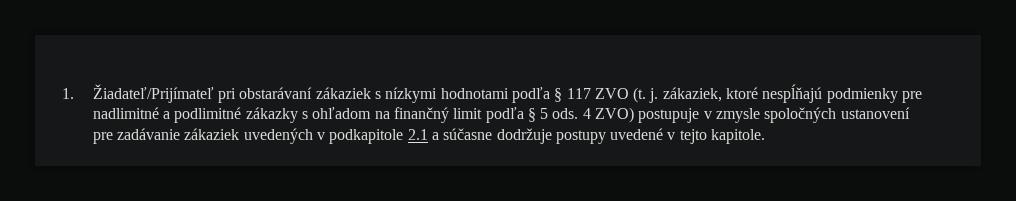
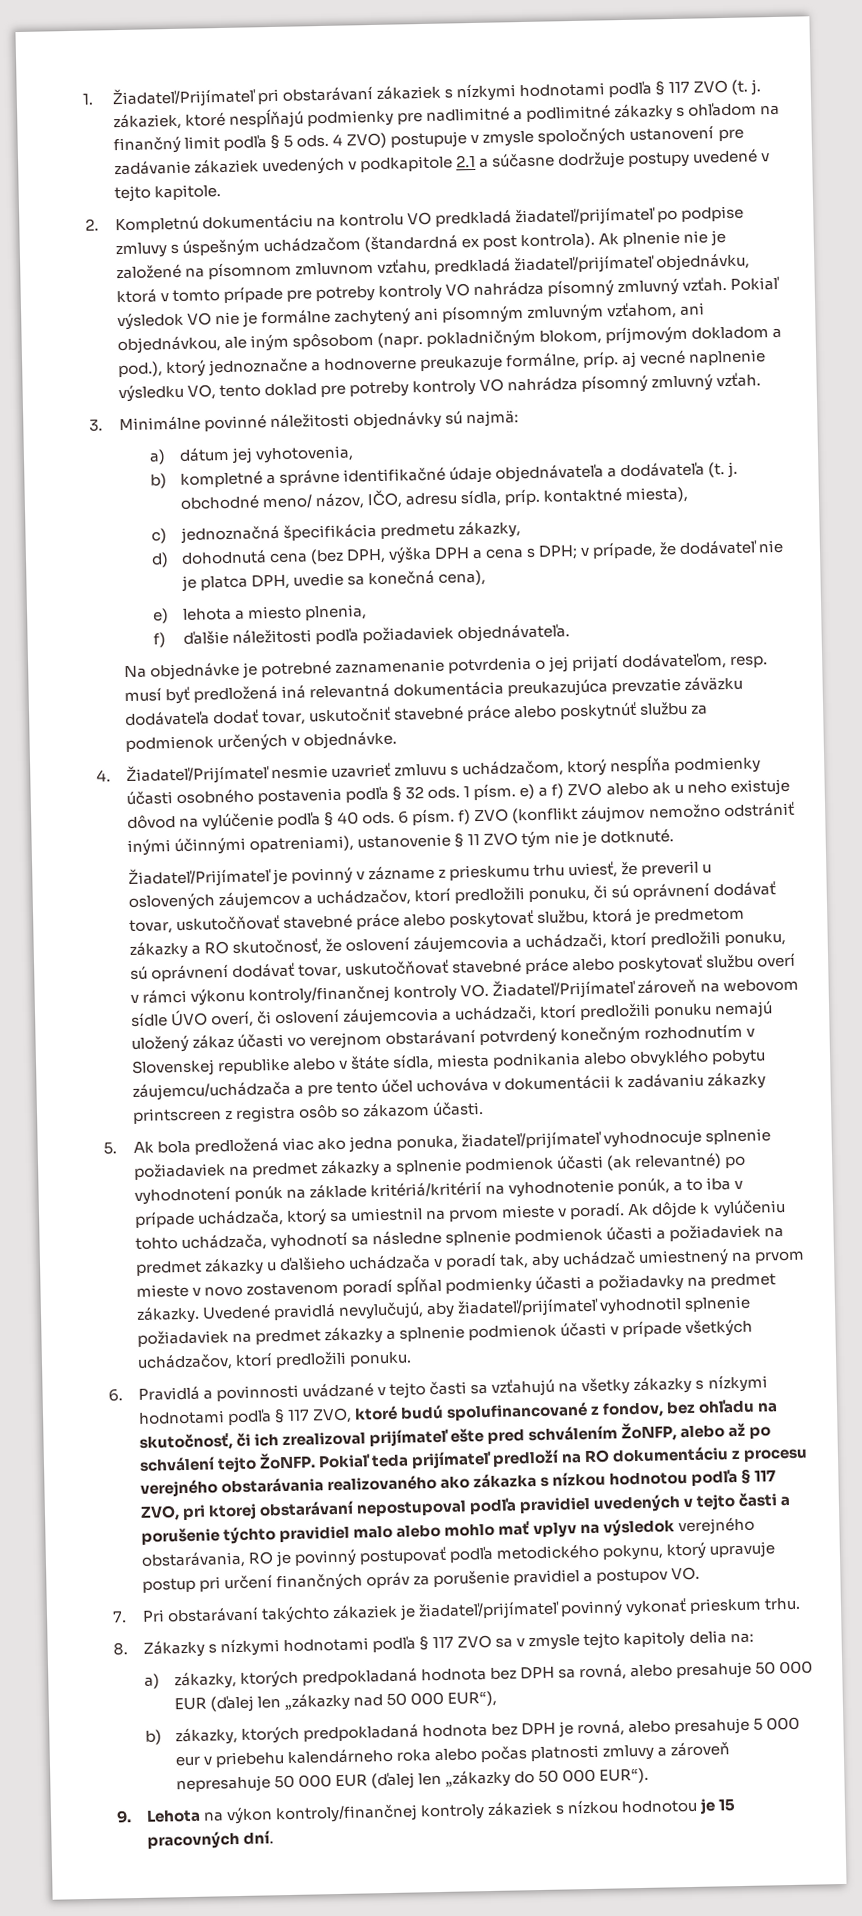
(766, 136) none -> [85,205,745,234] [114,229,727,259] [115,252,751,280] [115,275,781,304] [116,301,706,331] [116,325,783,355] [117,349,767,378] [117,372,762,403] [89,410,520,432] [148,445,354,465] [149,461,739,489] [179,486,689,510] [150,520,521,544] [150,539,785,568] [180,569,486,592] [151,604,367,624] [152,623,570,648] [123,652,769,681] [123,675,744,705] [124,700,709,727] [124,730,398,753] [96,755,762,786] [125,778,790,806] [126,801,795,831] [126,828,675,857] [127,860,713,889] [127,881,777,912] [128,907,746,935] [128,930,787,960] [129,952,797,982] [129,977,800,1006] [130,1000,774,1028] [130,1023,756,1053] [130,1048,767,1077] [131,1071,767,1101] [131,1100,485,1124] [103,1128,772,1155] [133,1152,747,1180] [133,1177,744,1205] [133,1199,786,1228] [134,1223,785,1252] [134,1248,806,1276] [135,1273,777,1298] [135,1295,752,1324] [136,1318,754,1347] [136,1350,413,1371] [108,1374,768,1402] [137,1398,779,1426] [138,1422,772,1451] [138,1446,809,1474] [139,1468,777,1498] [139,1492,791,1521] [140,1516,756,1545] [140,1541,776,1569] [141,1566,701,1593] [112,1597,802,1624] [113,1630,754,1658] [143,1660,814,1690] [173,1690,498,1713] [144,1716,801,1746] [174,1741,731,1768] [175,1767,650,1794] [116,1798,737,1825] [146,1830,274,1850] // 2. Kompletnú dokumentáciu na kontrolu VO predkladá žiadateľ/prijímateľ po podpise zmluvy s úspešným uchádzačom (štandardná ex post kontrola). Ak plnenie nie je založené na písomnom zmluvnom vzťahu, predkladá žiadateľ/prijímateľ objednávku, ktorá v tomto prípade pre potreby kontroly VO nahrádza písomný zmluvný vzťah. Pokiaľ výsledok VO nie je formálne zachytený ani písomným zmluvným vzťahom, ani objednávkou, ale iným spôsobom (napr. pokladničným blokom, príjmovým dokladom a pod.), ktorý jednoznačne a hodnoverne preukazuje formálne, príp. aj vecné naplnenie výsledku VO, tento doklad pre potreby kontroly VO nahrádza písomný zmluvný vzťah. // 3. Minimálne povinné náležitosti objednávky sú najmä: // a) dátum jej vyhotovenia, // b) kompletné a správne identifikačné údaje objednávateľa a dodávateľa (t. j. obchodné meno/ názov, IČO, adresu sídla, príp. kontaktné miesta), // c) jednoznačná špecifikácia predmetu zákazky, // d) dohodnutá cena (bez DPH, výška DPH a cena s DPH; v prípade, že dodávateľ nie je platca DPH, uvedie sa konečná cena), // e) lehota a miesto plnenia, // f) ďalšie náležitosti podľa požiadaviek objednávateľa. // Na objednávke je potrebné zaznamenanie potvrdenia o jej prijatí dodávateľom, resp. musí byť predložená iná relevantná dokumentácia preukazujúca prevzatie záväzku dodávateľa dodať tovar, uskutočniť stavebné práce alebo poskytnúť službu za podmienok určených v objednávke. // 4. Žiadateľ/Prijímateľ nesmie uzavrieť zmluvu s uchádzačom, ktorý nespĺňa podmienky účasti osobného postavenia podľa § 32 ods. 1 písm. e) a f) ZVO alebo ak u neho existuje dôvod na vylúčenie podľa § 40 ods. 6 písm. f) ZVO (konflikt záujmov nemožno odstrániť inými účinnými opatreniami), ustanovenie § 11 ZVO tým nie je dotknuté. // Žiadateľ/Prijímateľ je povinný v zázname z prieskumu trhu uviesť, že preveril u oslovených záujemcov a uchádzačov, ktorí predložili ponuku, či sú oprávnení dodávať tovar, uskutočňovať stavebné práce alebo poskytovať službu, ktorá je predmetom zákazky a RO skutočnosť, že oslovení záujemcovia a uchádzači, ktorí predložili ponuku, sú oprávnení dodávať tovar, uskutočňovať stavebné práce alebo poskytovať službu overí v rámci výkonu kontroly/finančnej kontroly VO. Žiadateľ/Prijímateľ zároveň na webovom sídle ÚVO overí, či oslovení záujemcovia a uchádzači, ktorí predložili ponuku nemajú uložený zákaz účasti vo verejnom obstarávaní potvrdený konečným rozhodnutím v Slovenskej republike alebo v štáte sídla, miesta podnikania alebo obvyklého pobytu záujemcu/uchádzača a pre tento účel uchováva v dokumentácii k zadávaniu zákazky printscreen z registra osôb so zákazom účasti. // 5. Ak bola predložená viac ako jedna ponuka, žiadateľ/prijímateľ vyhodnocuje splnenie požiadaviek na predmet zákazky a splnenie podmienok účasti (ak relevantné) po vyhodnotení ponúk na základe kritériá/kritérií na vyhodnotenie ponúk, a to iba v prípade uchádzača, ktorý sa umiestnil na prvom mieste v poradí. Ak dôjde k vylúčeniu tohto uchádzača, vyhodnotí sa následne splnenie podmienok účasti a požiadaviek na predmet zákazky u ďalšieho uchádzača v poradí tak, aby uchádzač umiestnený na prvom mieste v novo zostavenom poradí spĺňal podmienky účasti a požiadavky na predmet zákazky. Uvedené pravidlá nevylučujú, aby žiadateľ/prijímateľ vyhodnotil splnenie požiadaviek na predmet zákazky a splnenie podmienok účasti v prípade všetkých uchádzačov, ktorí predložili ponuku. // 6. Pravidlá a povinnosti uvádzané v tejto časti sa vzťahujú na všetky zákazky s nízkymi hodnotami podľa § 117 ZVO, ktoré budú spolufinancované z fondov, bez ohľadu na skutočnosť, či ich zrealizoval prijímateľ ešte pred schválením ŽoNFP, alebo až po schválení tejto ŽoNFP. Pokiaľ teda prijímateľ predloží na RO dokumentáciu z procesu verejného obstarávania realizovaného ako zákazka s nízkou hodnotou podľa § 117 ZVO, pri ktorej obstarávaní nepostupoval podľa pravidiel uvedených v tejto časti a porušenie týchto pravidiel malo alebo mohlo mať vplyv na výsledok verejného obstarávania, RO je povinný postupovať podľa metodického pokynu, ktorý upravuje postup pri určení finančných opráv za porušenie pravidiel a postupov VO. // 7. Pri obstarávaní takýchto zákaziek je žiadateľ/prijímateľ povinný vykonať prieskum trhu. // 8. Zákazky s nízkymi hodnotami podľa § 117 ZVO sa v zmysle tejto kapitoly delia na: // a) zákazky, ktorých predpokladaná hodnota bez DPH sa rovná, alebo presahuje 50 000 EUR (ďalej len „zákazky nad 50 000 EUR“), // b) zákazky, ktorých predpokladaná hodnota bez DPH je rovná, alebo presahuje 5 000 eur v priebehu kalendárneho roka alebo počas platnosti zmluvy a zároveň nepresahuje 50 000 EUR (ďalej len „zákazky do 50 000 EUR“). // 9. Lehota na výkon kontroly/finančnej kontroly zákaziek s nízkou hodnotou je 15 pracovných dní.

